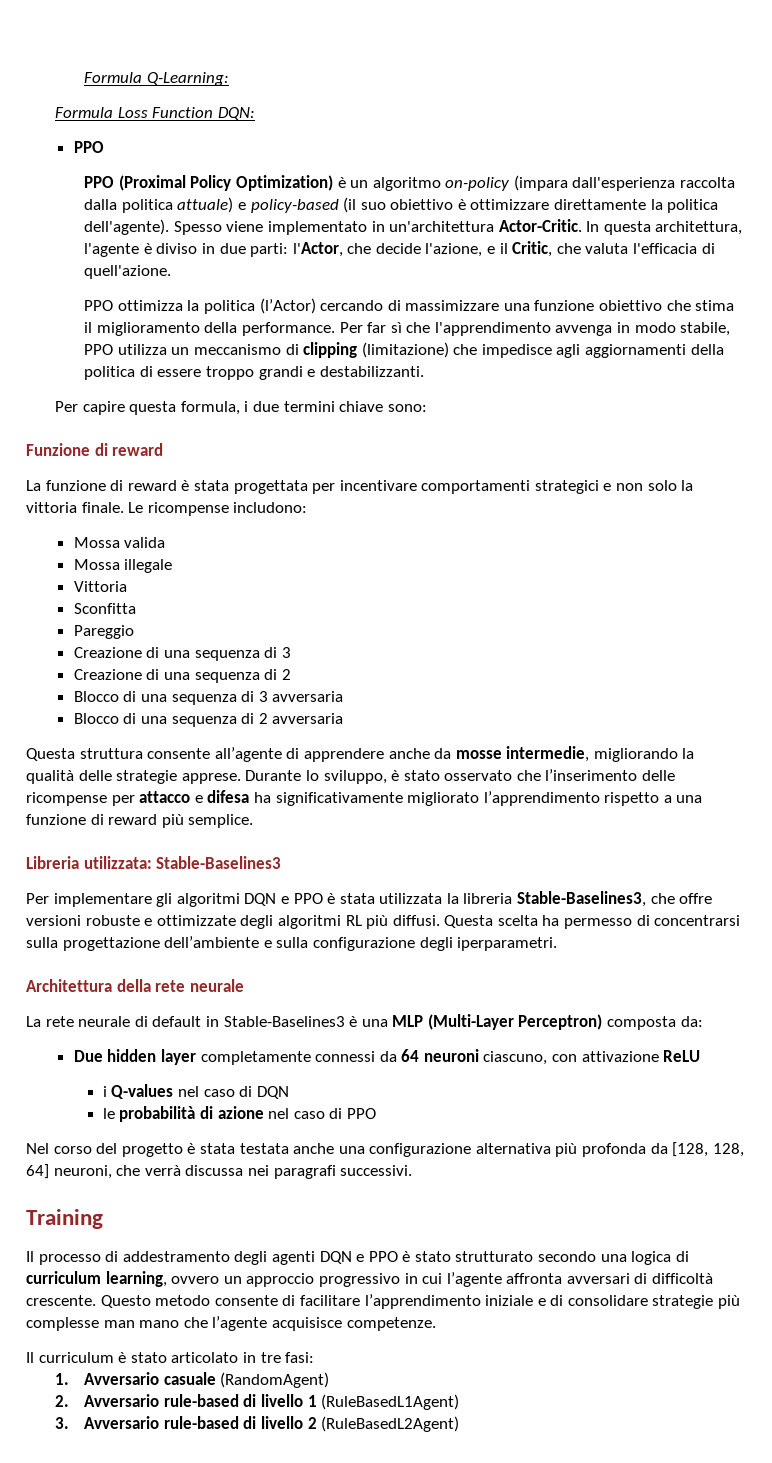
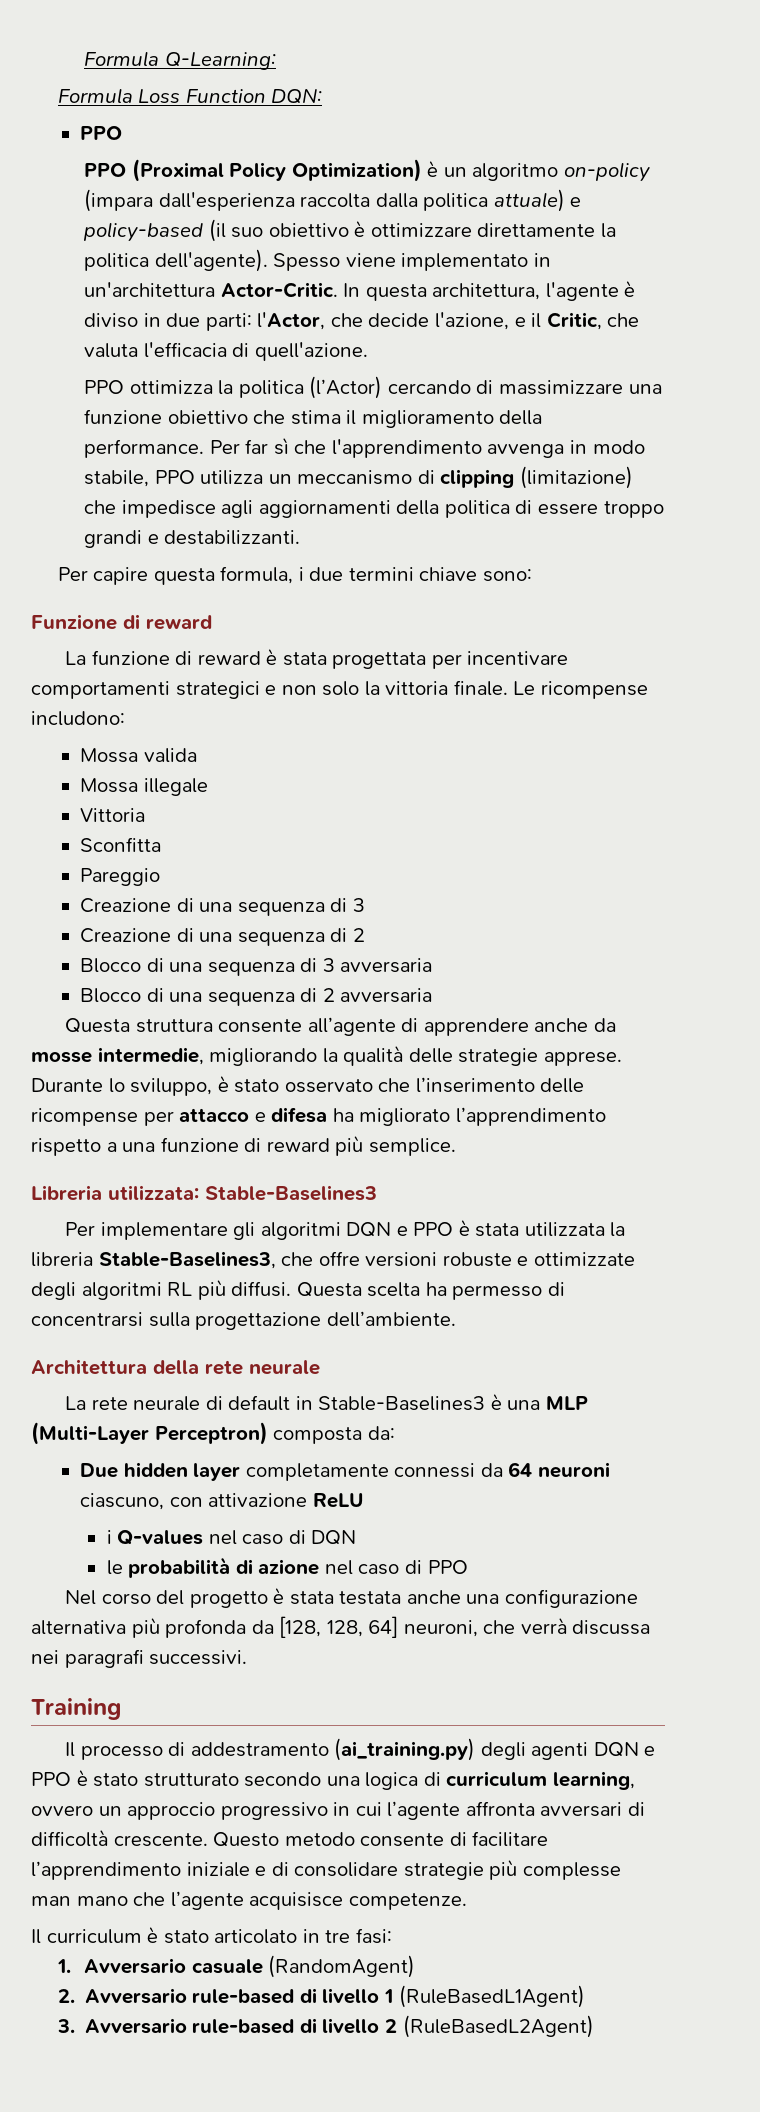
[275,792,403,806] significativamente -> (354, 1115) none
[164,936,558,951] dell’ambiente e sulla configurazione degli iperparametri. -> [326,1311,456,1327] dell’ambiente.
(230, 1256) none -> [334,1738,476,1761] (ai_training.py)

